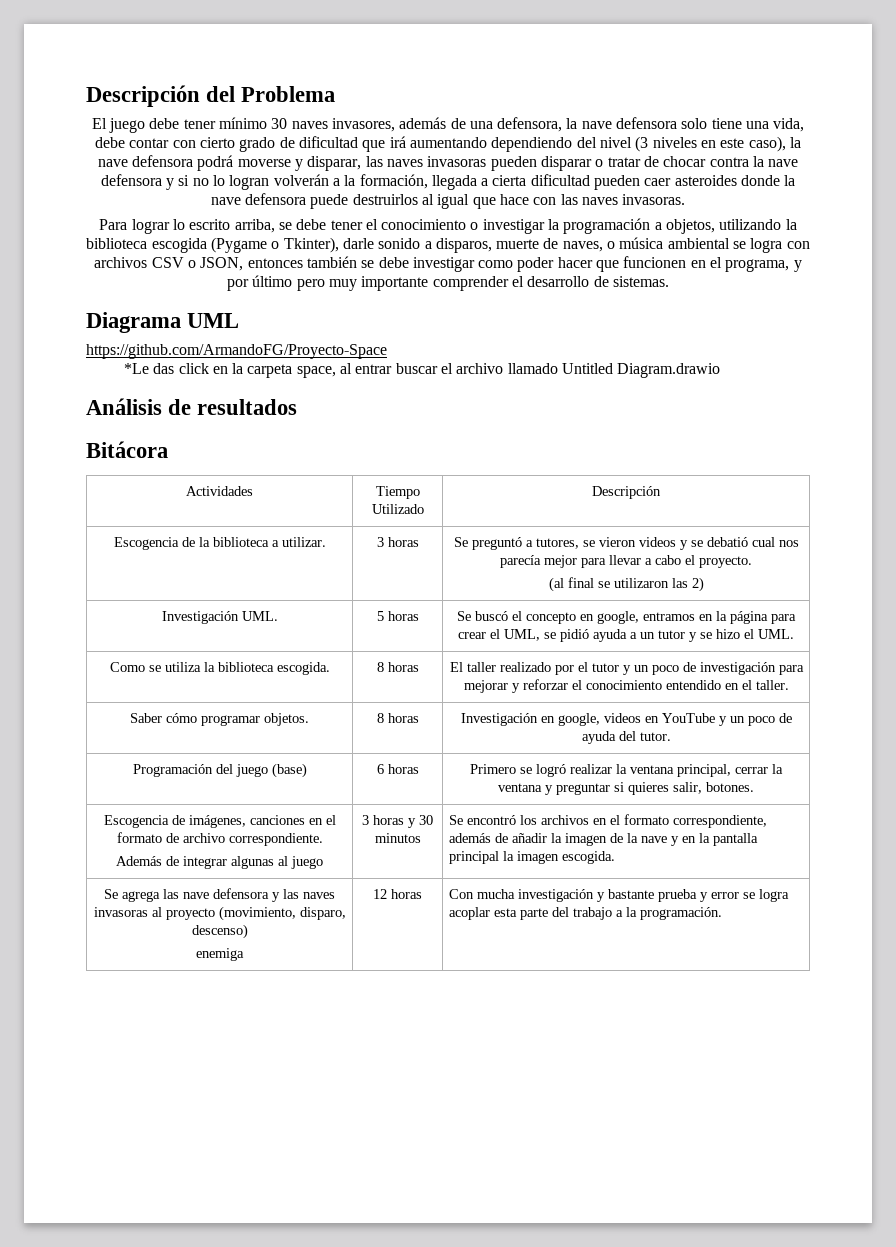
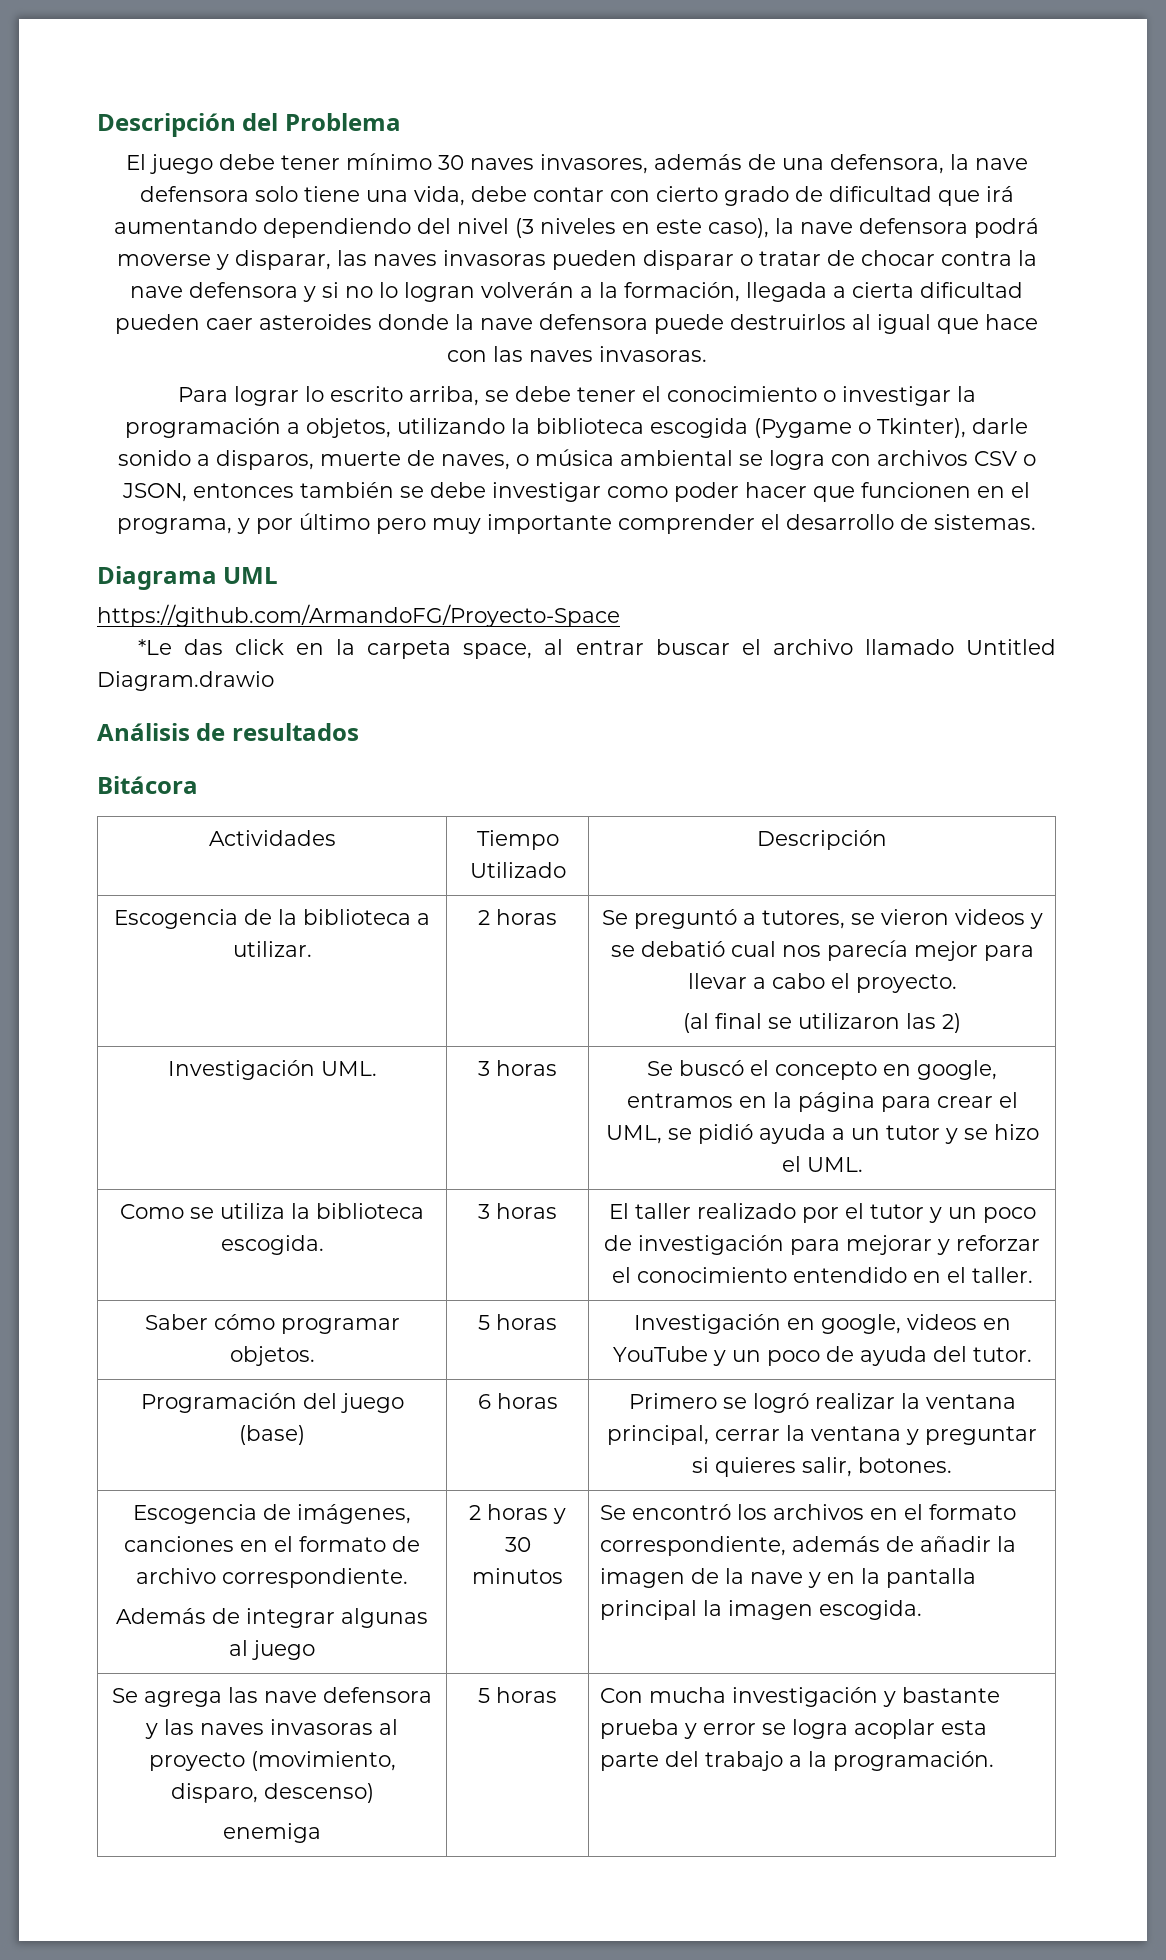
[376,537,384,547] 3 -> [478,910,490,925] 2
[376,611,384,621] 5 -> [478,1061,490,1076] 3
[376,662,384,672] 8 -> [478,1204,490,1219] 3
[376,713,384,723] 8 -> [478,1315,490,1330] 5
[362,815,369,825] 3 -> [469,1505,481,1520] 2
[373,889,387,899] 12 -> [478,1688,490,1703] 5

